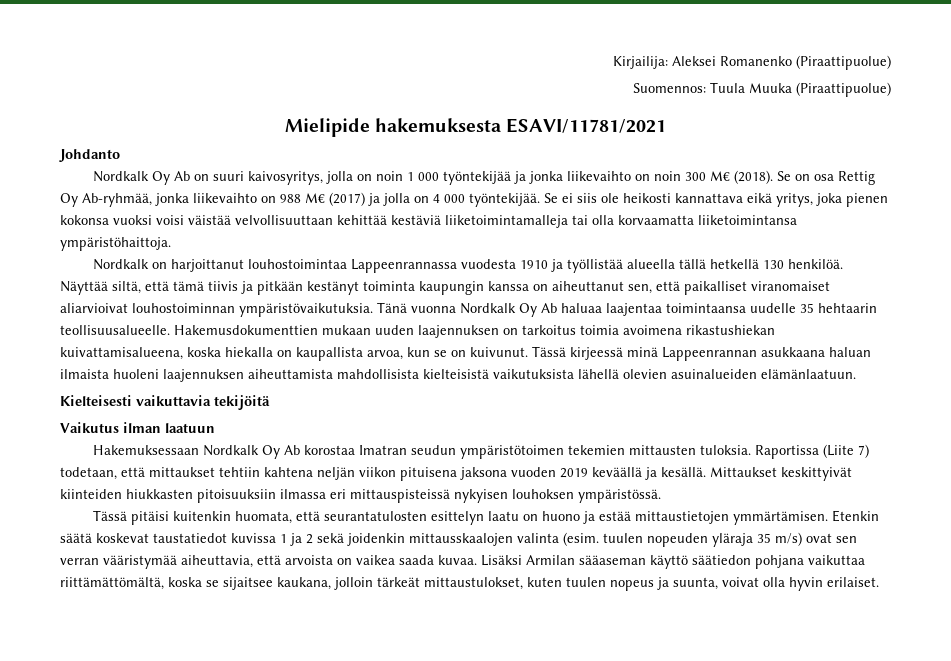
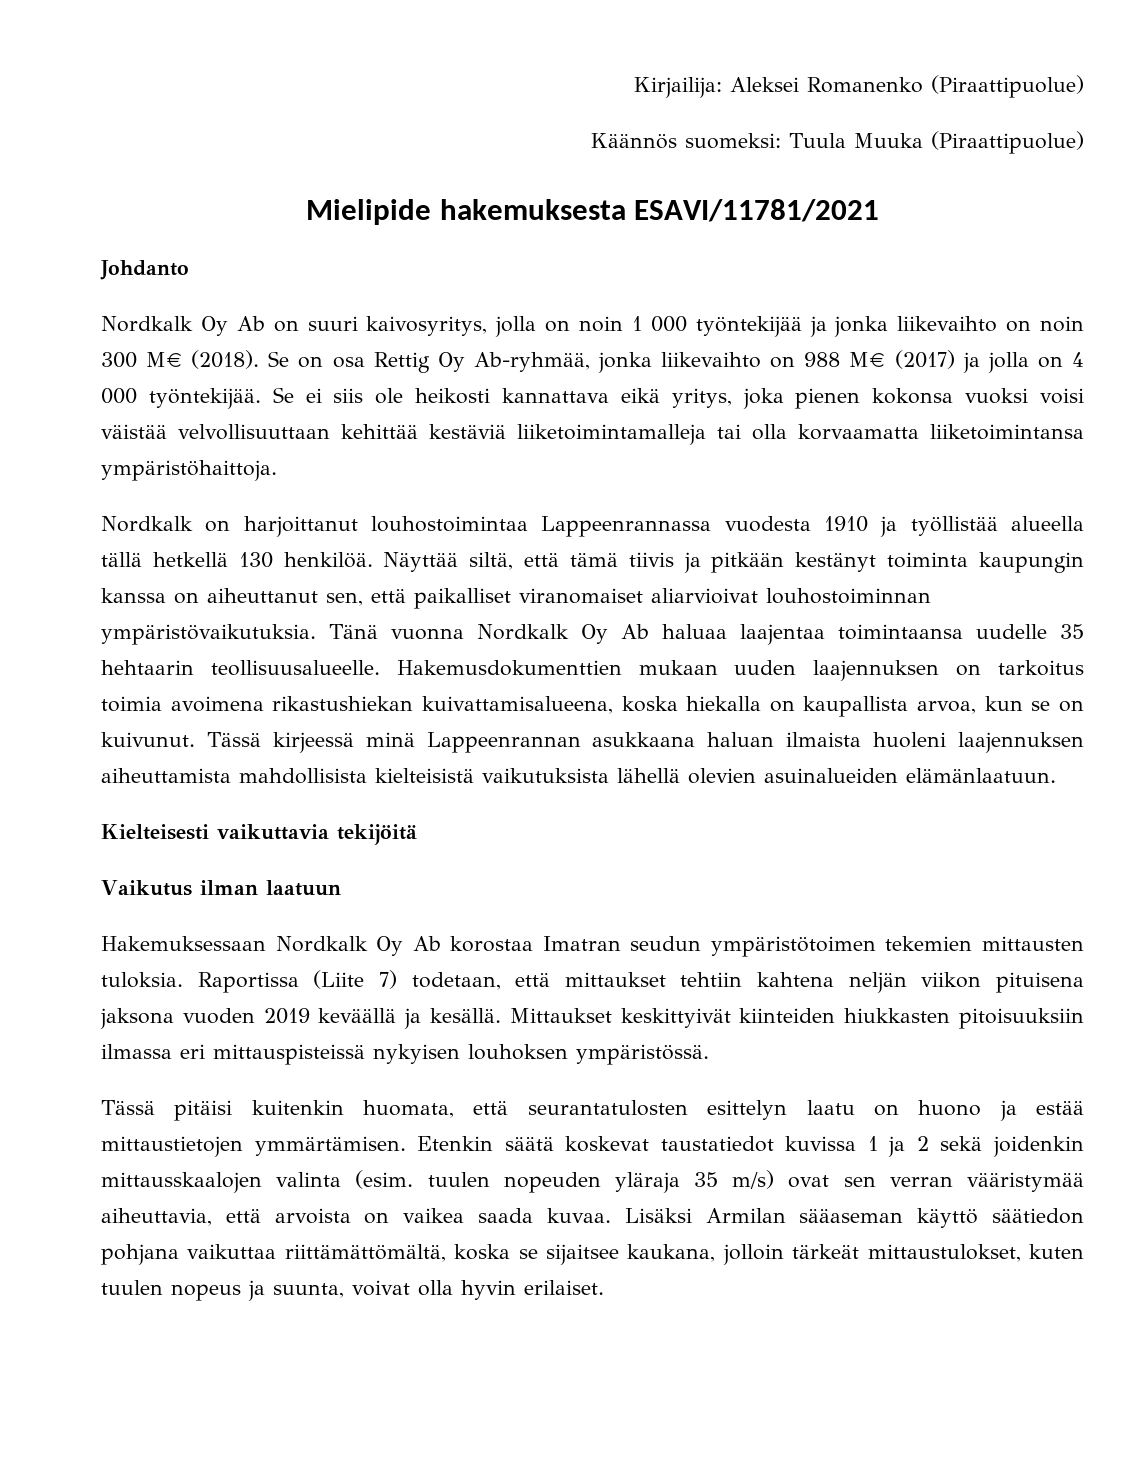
[633,83,706,93] Suomennos: -> [591,133,782,149] Käännös suomeksi:

